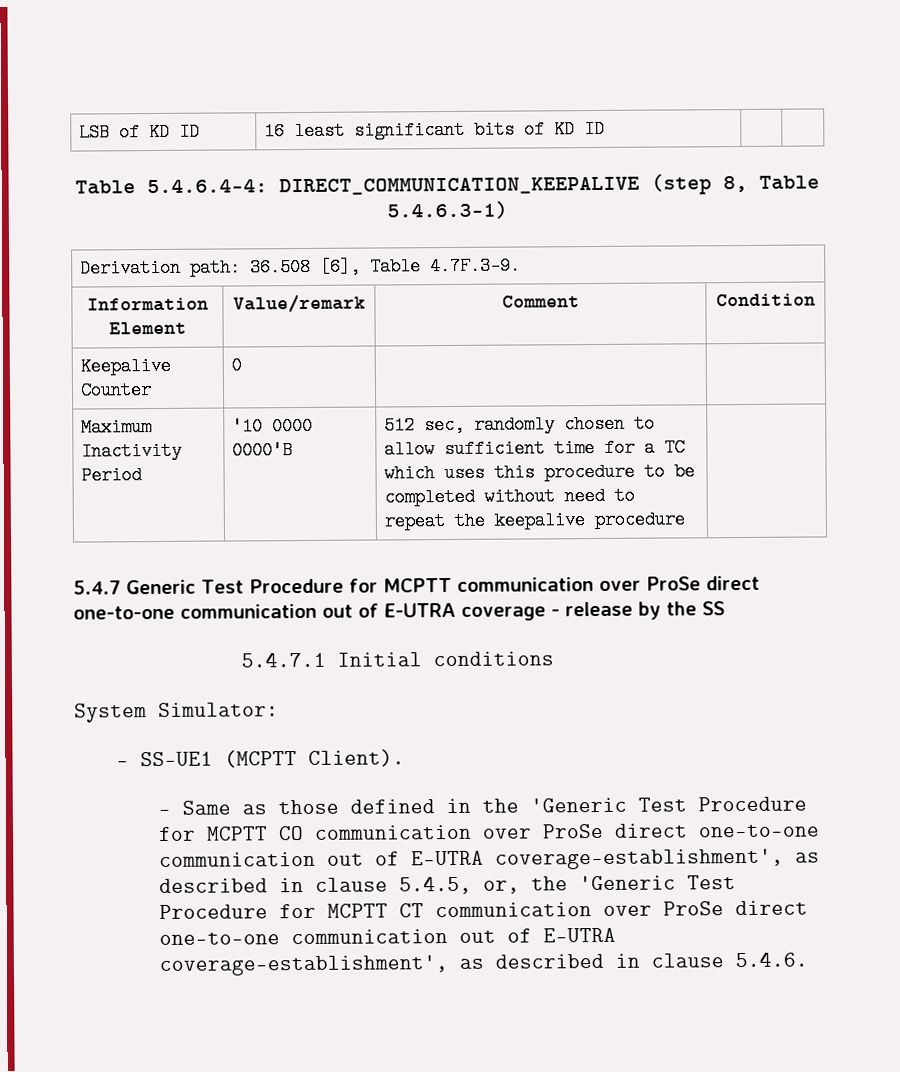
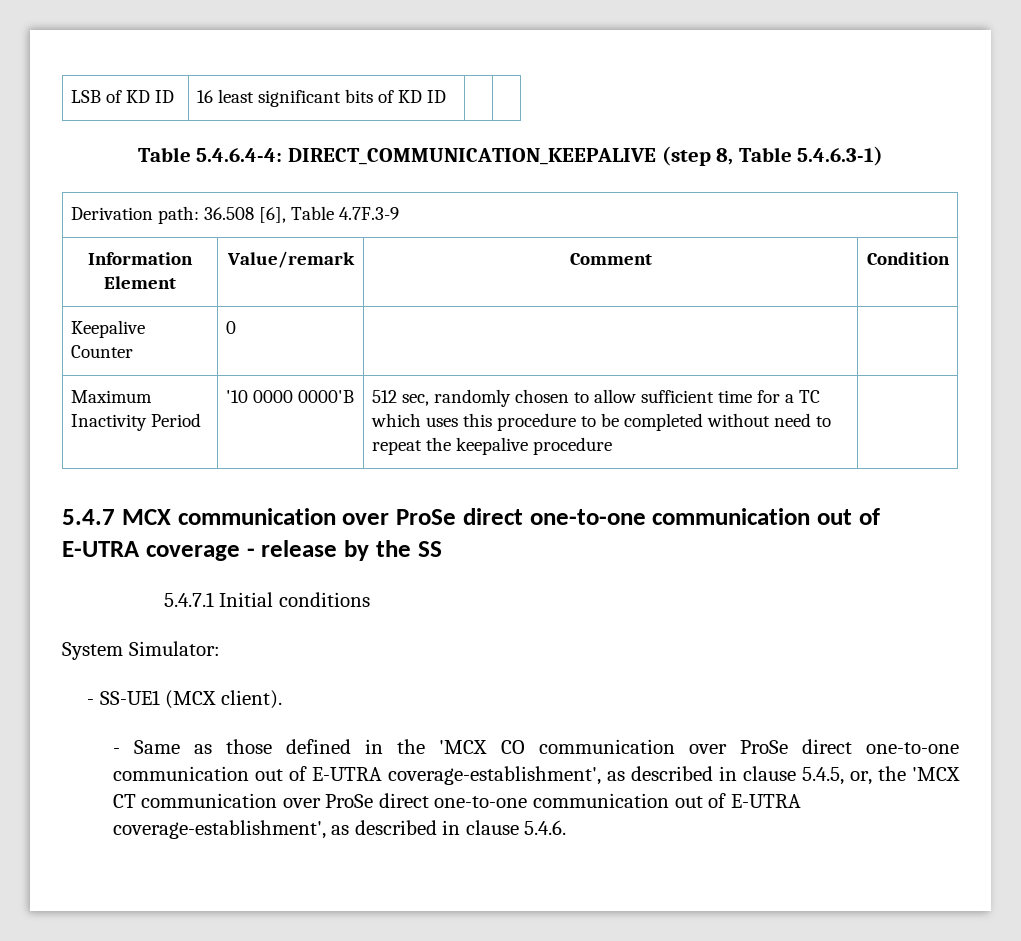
[430,256,522,276] 4.7F.3-9. -> [338,207,399,220] 4.7F.3-9
[126,577,452,595] Generic Test Procedure for MCPTT -> [121,509,171,525] MCX
[224,749,406,768] (MCPTT Client). -> [165,690,282,709] (MCX client).
[530,796,808,813] [158,826,269,841] 'Generic Test Procedure for MCPTT -> [439,740,488,754] 'MCX
[579,875,737,891] [159,903,389,919] 'Generic Test Procedure for MCPTT -> [911,767,960,781] 'MCX

